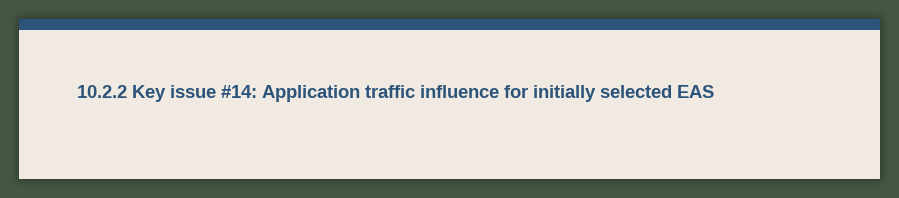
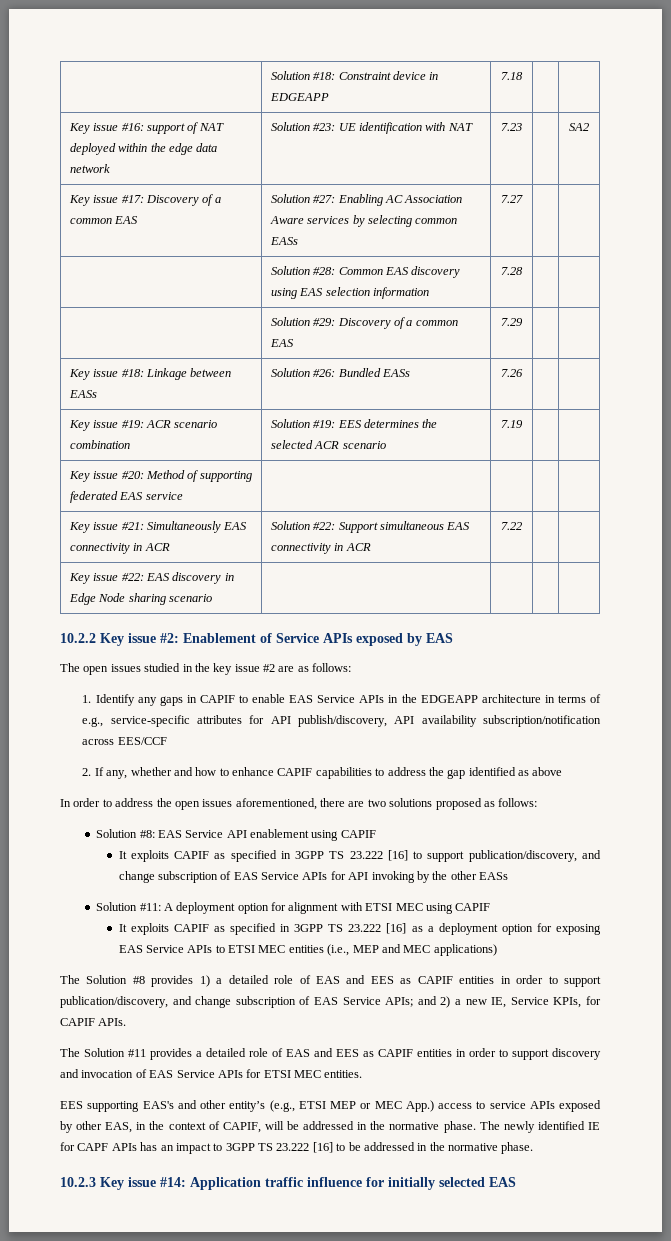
[77,85,127,98] 10.2.2 -> [270,71,439,80] [269,93,329,101] [501,72,523,80] [68,122,224,134] [69,143,218,155] [69,164,110,173] [270,122,473,134] [501,123,522,131] [569,123,589,131] [68,194,221,206] [69,216,139,224] [270,194,463,206] [269,215,458,227] [269,237,298,245] [501,195,523,203] [270,266,461,278] [270,287,429,299] [501,267,523,275] [270,317,458,329] [269,339,294,347] [501,318,523,326] [68,368,232,380] [68,390,97,398] [270,368,410,377] [501,369,523,377] [68,420,218,431] [69,440,130,449] [270,419,438,428] [270,440,386,449] [501,420,523,428] [68,470,252,482] [69,491,183,503] [68,521,248,533] [69,543,170,554] [270,521,471,533] [270,543,371,554] [501,522,522,530] [68,572,234,584] [68,593,212,605] [60,633,453,646] [60,663,352,675] [82,694,601,706] [82,715,602,727] [82,737,167,745] [82,767,563,779] [60,798,538,810] [96,829,376,841] [118,850,601,862] [118,871,509,883] [96,902,491,914] [118,923,601,935] [118,944,497,956] [60,975,602,987] [60,996,602,1008] [60,1018,127,1026] [60,1048,601,1060] [60,1069,363,1078] [60,1100,601,1112] [60,1121,600,1133] [60,1142,534,1154] [60,1177,96,1187] | Solution #18: Constraint device in EDGEAPP | 7.18 | | // Key issue #16: support of NAT deployed within the edge data network | Solution #23: UE identification with NAT | 7.23 | | SA2 // Key issue #17: Discovery of a common EAS | Solution #27: Enabling AC Association Aware services by selecting common EASs | 7.27 | | // | Solution #28: Common EAS discovery using EAS selection information | 7.28 | | // | Solution #29: Discovery of a common EAS | 7.29 | | // Key issue #18: Linkage between EASs | Solution #26: Bundled EASs | 7.26 | | // Key issue #19: ACR scenario combination | Solution #19: EES determines the selected ACR scenario | 7.19 | | // Key issue #20: Method of supporting federated EAS service | | | | // Key issue #21: Simultaneously EAS connectivity in ACR | Solution #22: Support simultaneous EAS connectivity in ACR | 7.22 | | // Key issue #22: EAS discovery in Edge Node sharing scenario | | | | // 10.2.2 Key issue #2: Enablement of Service APIs exposed by EAS // The open issues studied in the key issue #2 are as follows: // 1. Identify any gaps in CAPIF to enable EAS Service APIs in the EDGEAPP architecture in terms of e.g., service-specific attributes for API publish/discovery, API availability subscription/notification across EES/CCF // 2. If any, whether and how to enhance CAPIF capabilities to address the gap identified as above // In order to address the open issues aforementioned, there are two solutions proposed as follows: // Solution #8: EAS Service API enablement using CAPIF // It exploits CAPIF as specified in 3GPP TS 23.222 [16] to support publication/discovery, and change subscription of EAS Service APIs for API invoking by the other EASs // Solution #11: A deployment option for alignment with ETSI MEC using CAPIF // It exploits CAPIF as specified in 3GPP TS 23.222 [16] as a deployment option for exposing EAS Service APIs to ETSI MEC entities (i.e., MEP and MEC applications) // The Solution #8 provides 1) a detailed role of EAS and EES as CAPIF entities in order to support publication/discovery, and change subscription of EAS Service APIs; and 2) a new IE, Service KPIs, for CAPIF APIs. // The Solution #11 provides a detailed role of EAS and EES as CAPIF entities in order to support discovery and invocation of EAS Service APIs for ETSI MEC entities. // EES supporting EAS's and other entity’s (e.g., ETSI MEP or MEC App.) access to service APIs exposed by other EAS, in the context of CAPIF, will be addressed in the normative phase. The newly identified IE for CAPF APIs has an impact to 3GPP TS 23.222 [16] to be addressed in the normative phase. // 10.2.3

